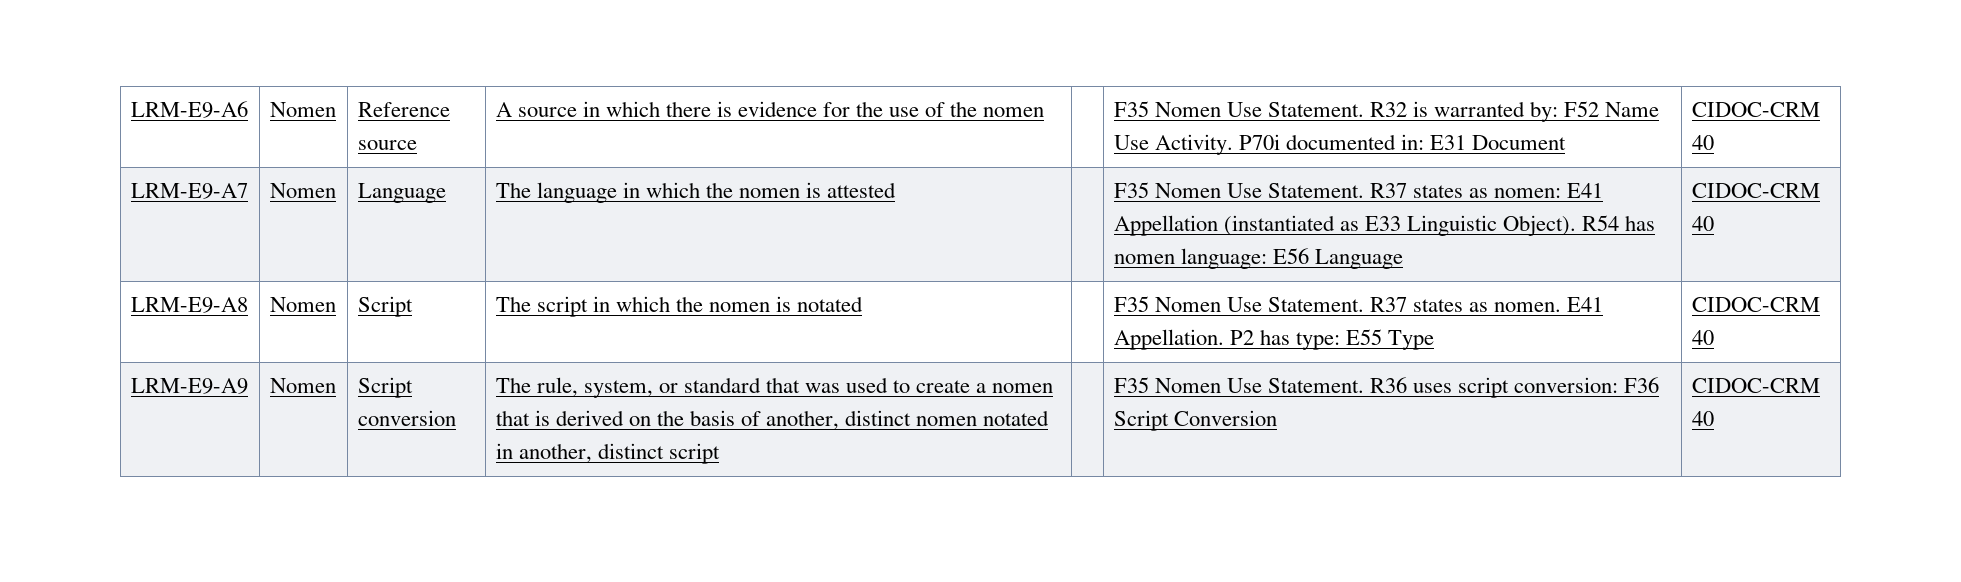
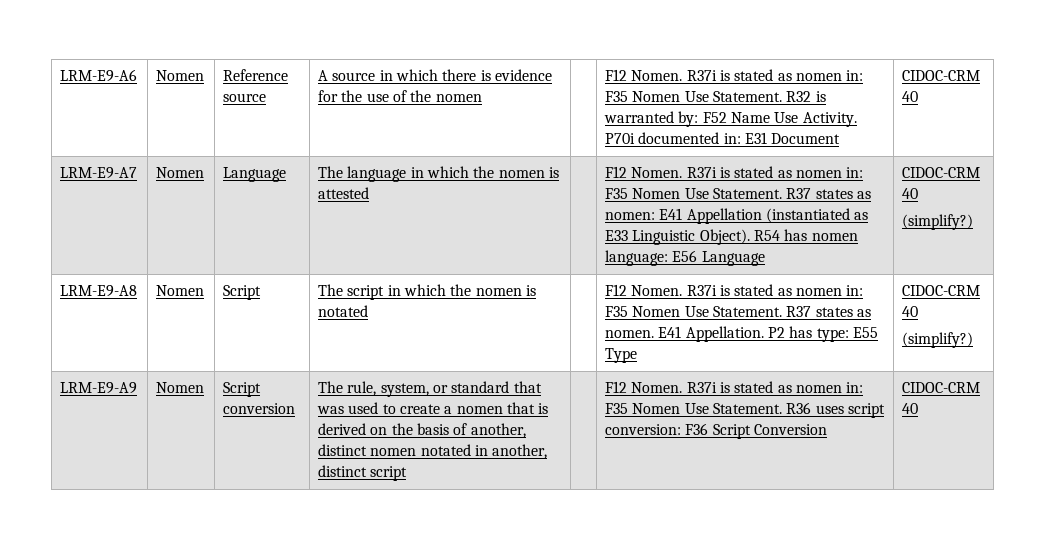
(1045, 112) none -> [605,69,864,81] F12 Nomen. R37i is stated as nomen in:
(897, 190) none -> [605,166,864,178] F12 Nomen. R37i is stated as nomen in:
(1714, 223) none -> [902,214,974,230] // (simplify?)
(864, 304) none -> [605,284,864,296] F12 Nomen. R37i is stated as nomen in:
(1714, 337) none -> [902,332,974,348] // (simplify?)
(720, 453) none -> [605,381,864,393] F12 Nomen. R37i is stated as nomen in:

